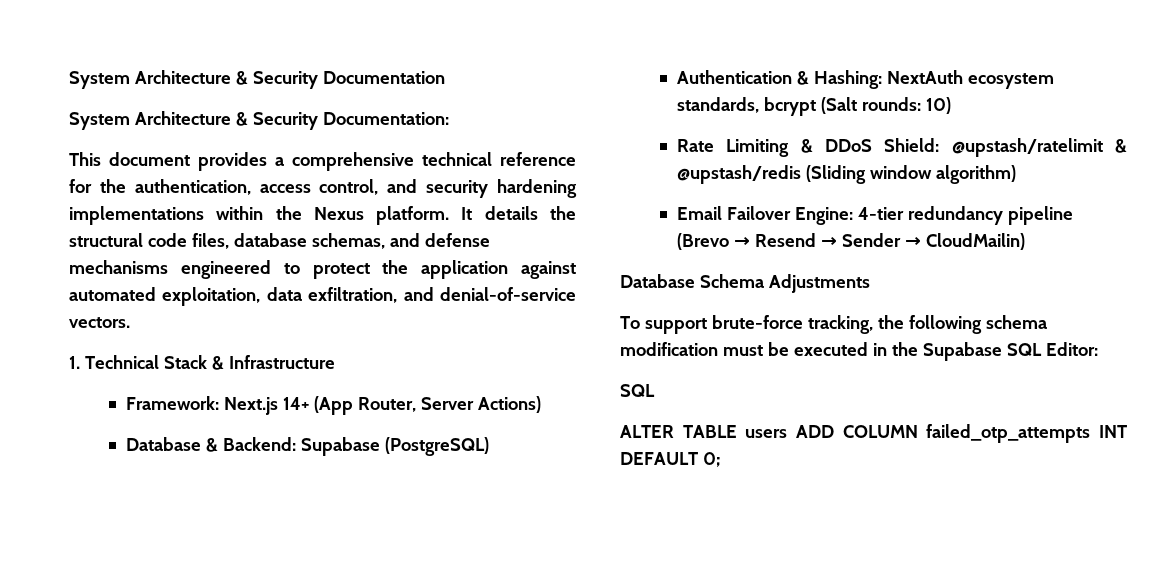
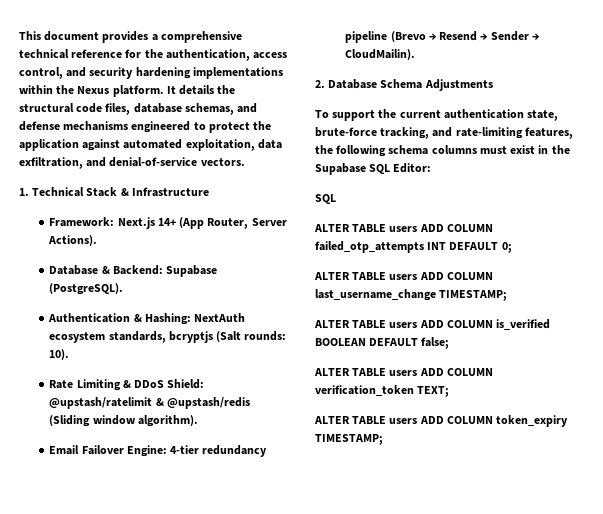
[69,70,445,89] [69,111,449,130] System Architecture & Security Documentation // System Architecture & Security Documentation: // -> (19, 35) none
[477,396,541,413] Actions) -> [48,235,98,246] Actions).
[384,437,489,456] (PostgreSQL) -> [49,283,124,295] (PostgreSQL).
[763,97,816,116] bcrypt -> [168,331,213,343] bcryptjs
[925,97,951,114] 10) -> [49,349,70,360] 10).
[935,165,1016,184] algorithm) -> [137,415,198,427] algorithm).
[925,233,1025,250] CloudMailin) // -> [345,49,416,60] [315,80,325,88] CloudMailin). // 2.
[711,315,1047,334] [620,342,868,356] brute-force tracking, the following schema modification must be executed -> [378,109,559,121] [315,127,573,139] [315,145,536,157] the current authentication state, brute-force tracking, and rate-limiting features, the following schema columns must exist
(721, 459) none -> [314,272,493,280] [315,289,508,301] [314,319,551,330] [315,337,450,349] [314,368,493,376] [315,385,450,397] [314,415,569,427] [315,434,383,445] // ALTER TABLE users ADD COLUMN last_username_change TIMESTAMP; // ALTER TABLE users ADD COLUMN is_verified BOOLEAN DEFAULT false; // ALTER TABLE users ADD COLUMN verification_token TEXT; // ALTER TABLE users ADD COLUMN token_expiry TIMESTAMP;

